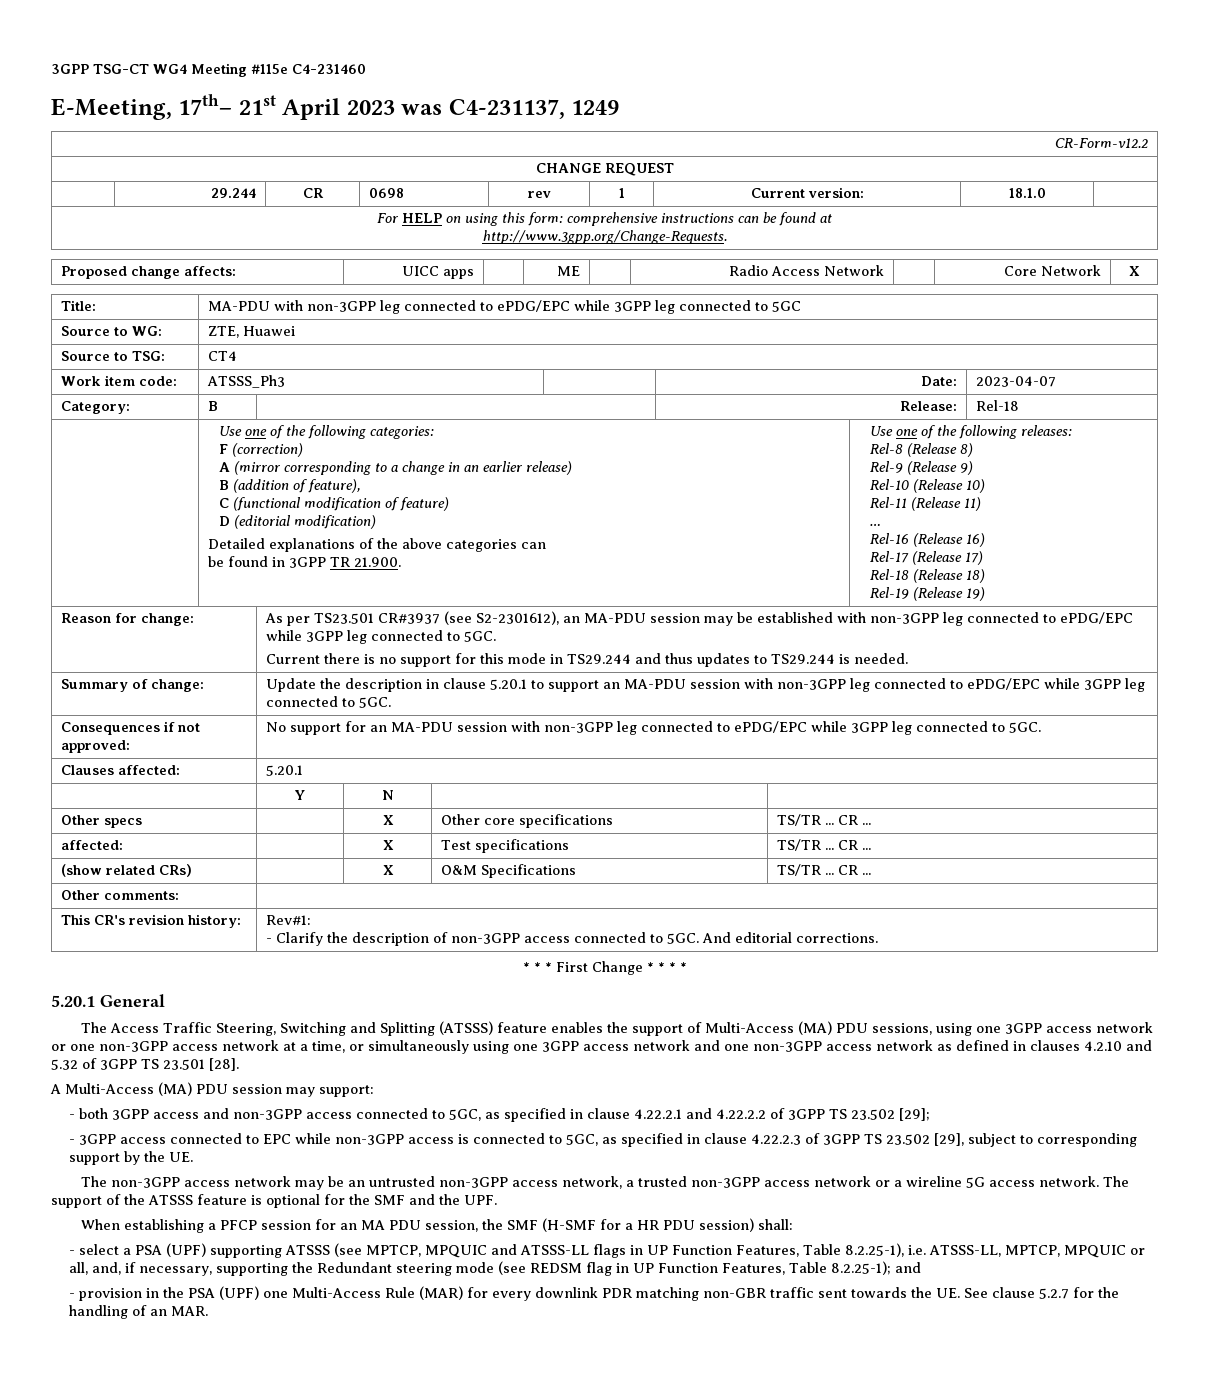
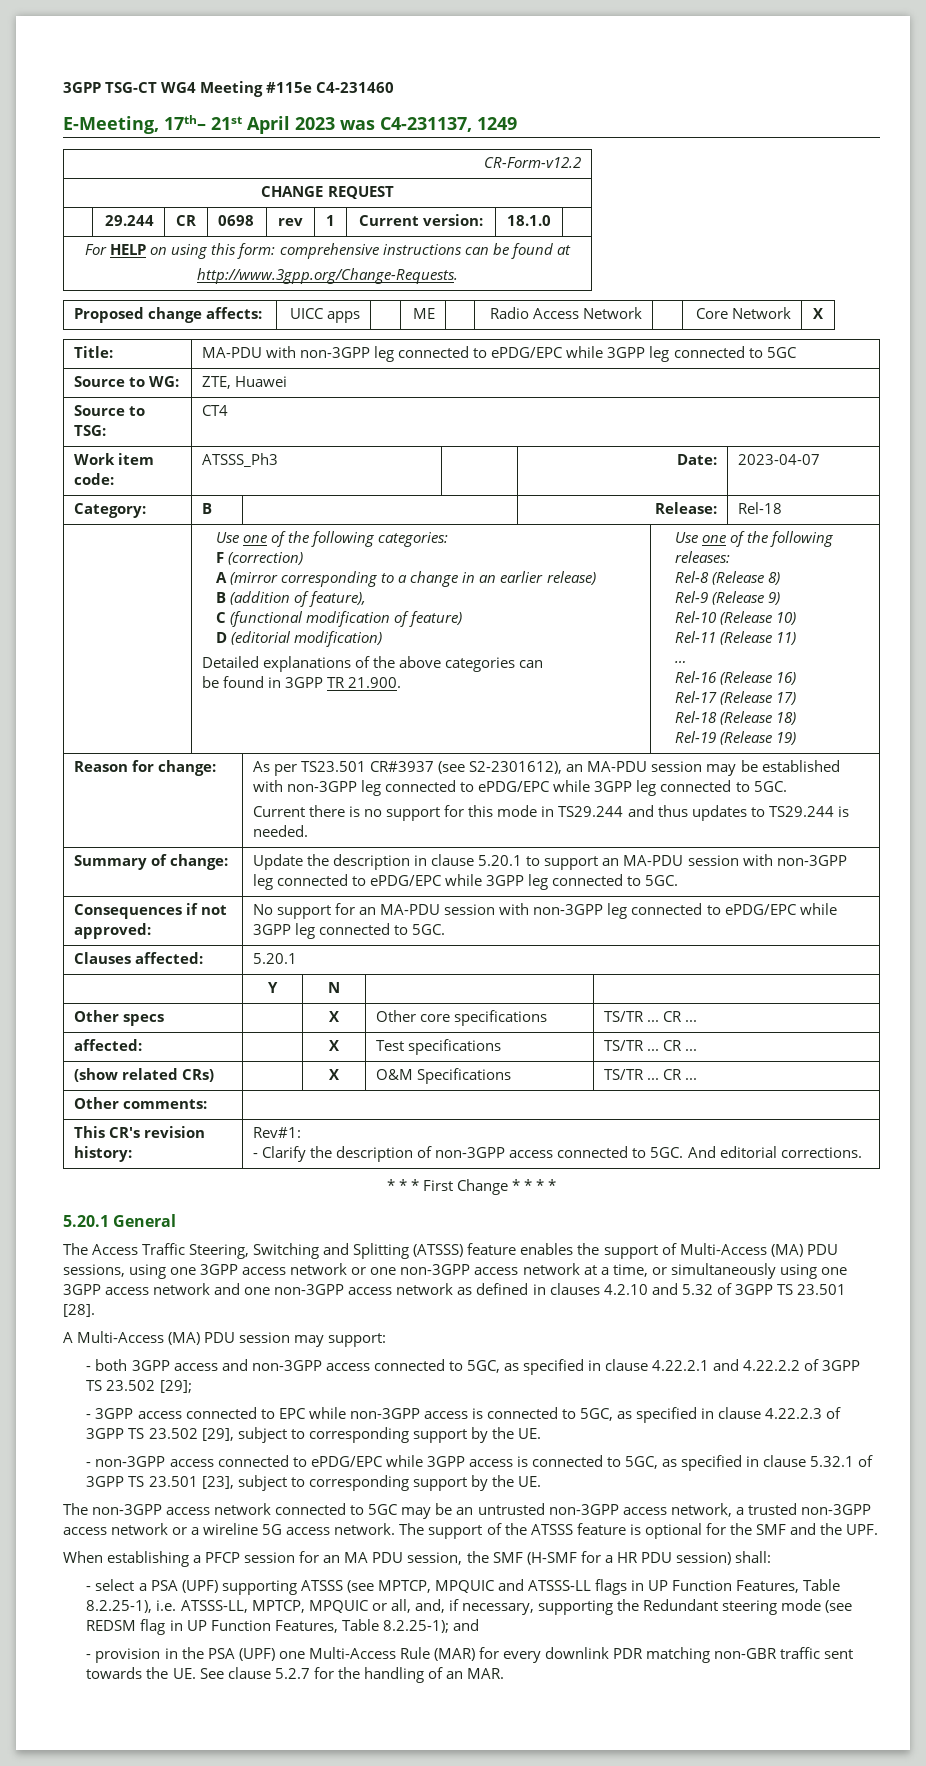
(193, 1157) none -> [86,1455,874,1471] [86,1475,541,1491] // - non-3GPP access connected to ePDG/EPC while 3GPP access is connected to 5GC, as specified in clause 5.32.1 of 3GPP TS 23.501 [23], subject to corresponding support by the UE.
(291, 1181) none -> [275,1503,399,1515] connected to 5GC

